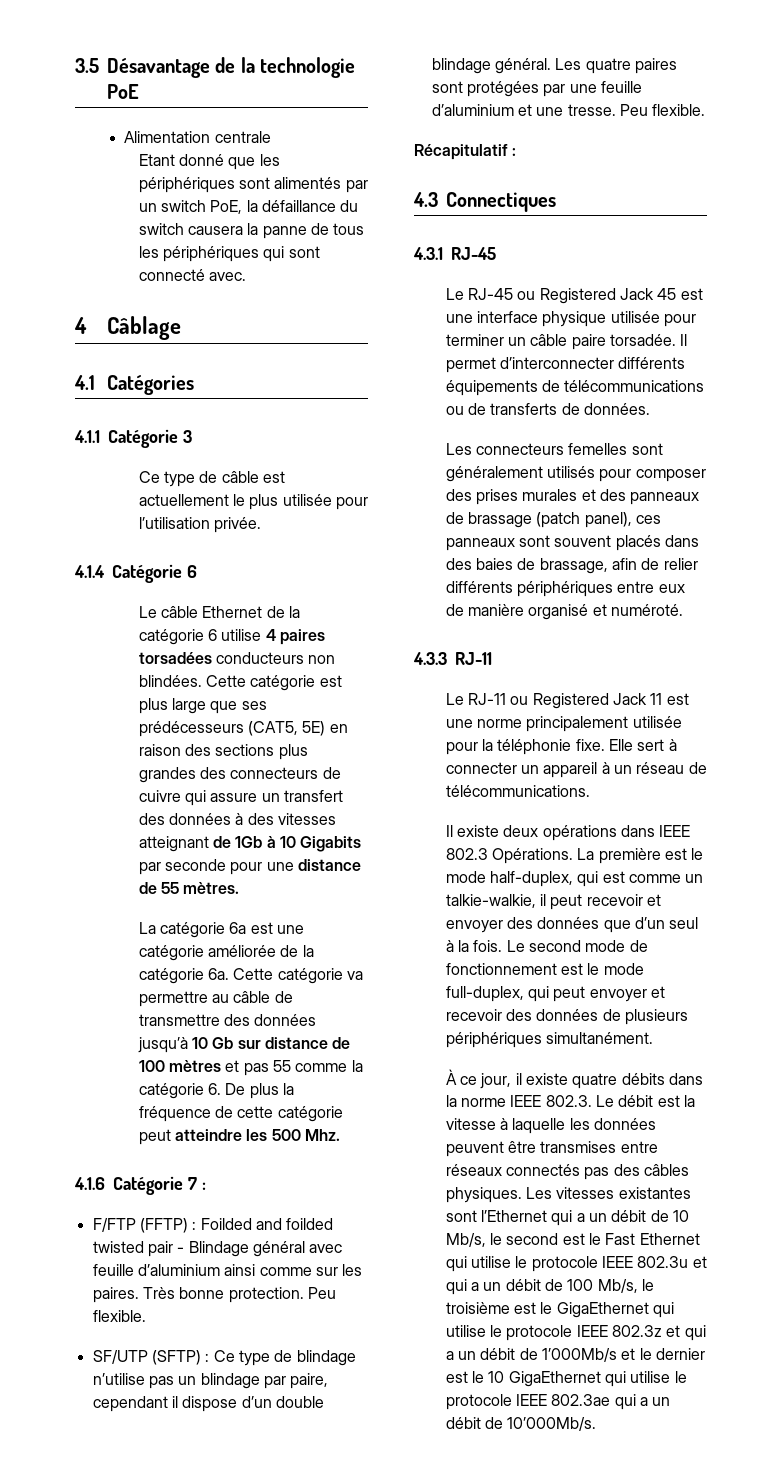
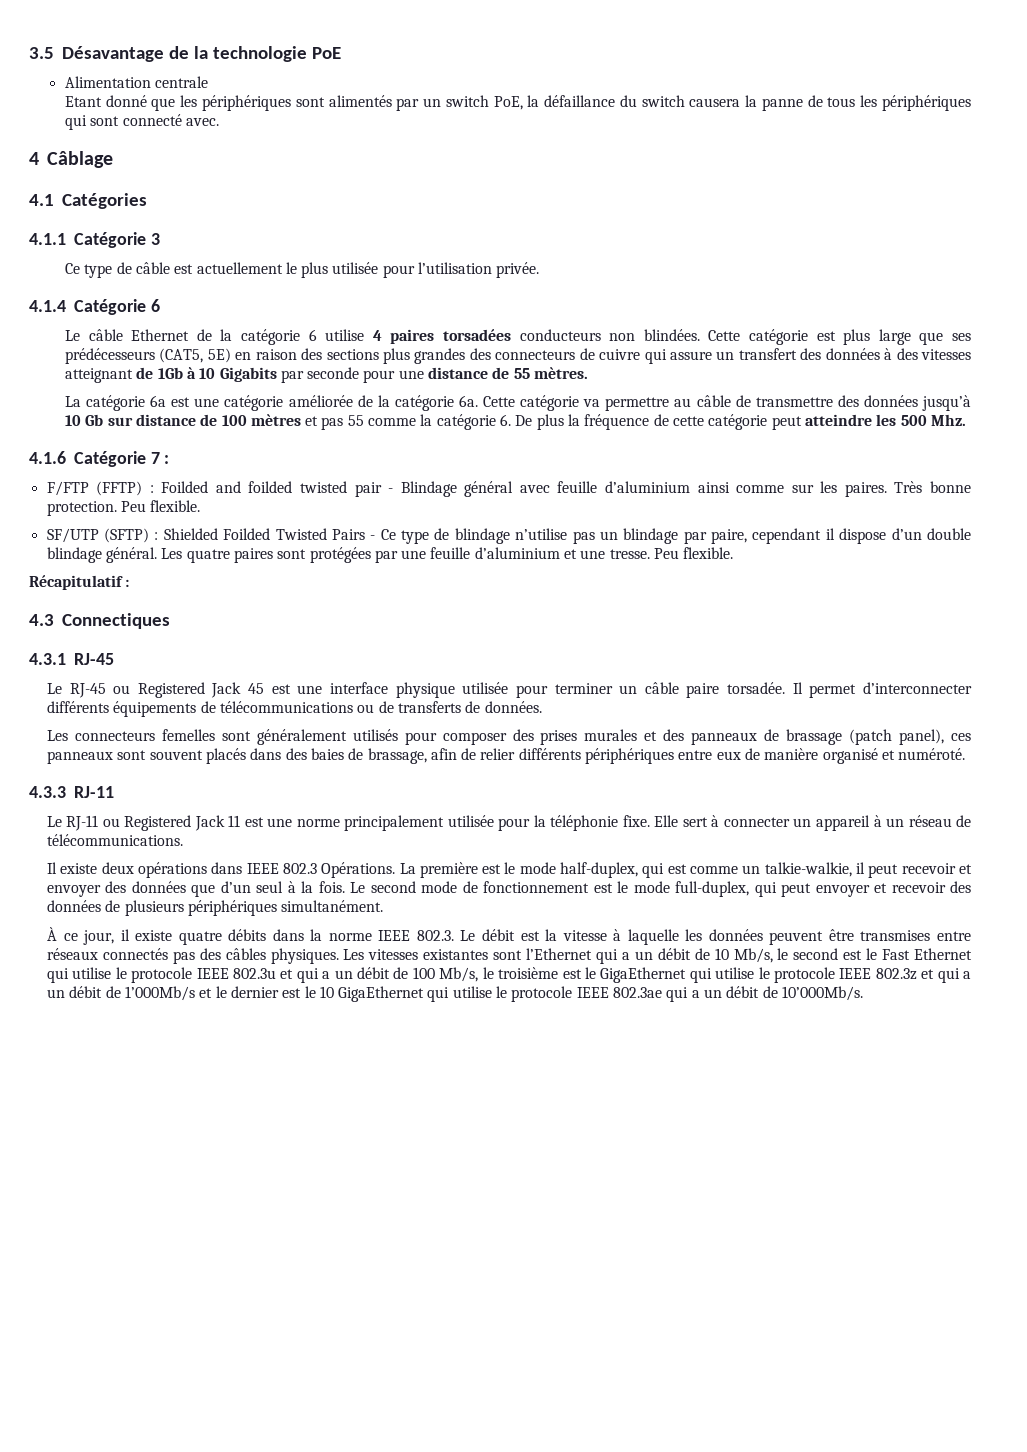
(210, 1357) none -> [163,528,376,540] Shielded Foilded Twisted Pairs -

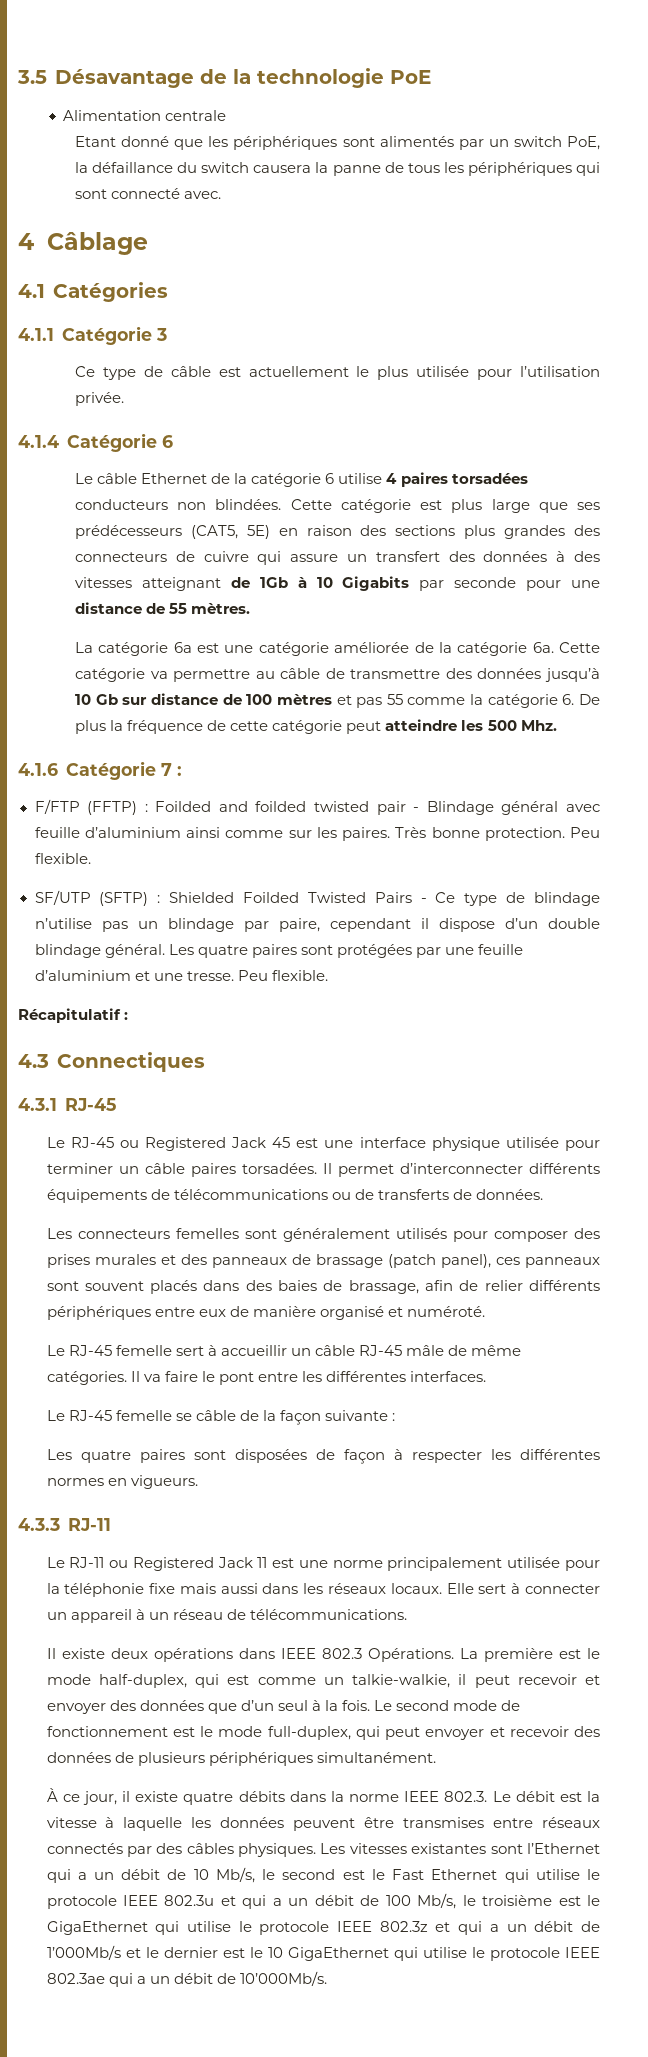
[686,682,786,698] paire torsadée. -> [190,1163,317,1177] paires torsadées.
(966, 754) none -> [46,1345,522,1356] [46,1371,486,1385] [46,1410,395,1425] [46,1449,600,1464] [46,1475,198,1489] // Le RJ-45 femelle sert à accueillir un câble RJ-45 mâle de même catégories. Il va faire le pont entre les différentes interfaces. // Le RJ-45 femelle se câble de la façon suivante : // Les quatre paires sont disposées de façon à respecter les différentes normes en vigueurs.
[622,815,650,827] fixe. -> [149,1583,442,1594] fixe mais aussi dans les réseaux locaux.
[172,951,195,964] pas -> [126,1846,152,1857] par

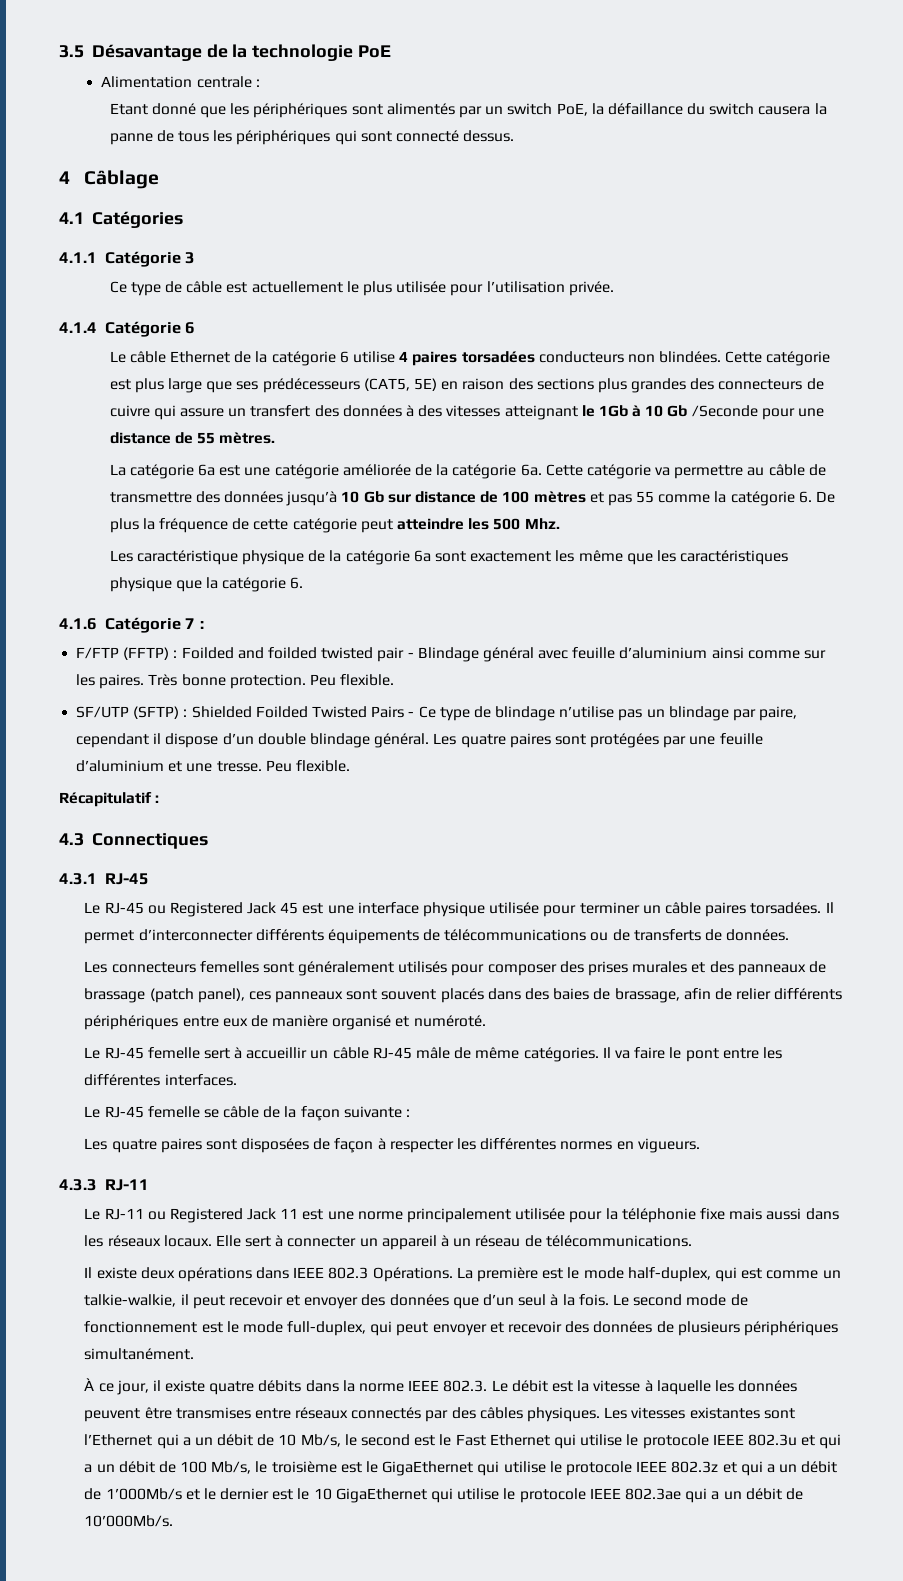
(227, 115) none -> [255,79,260,87] :
[184,191,222,199] avec. -> [463,130,515,142] dessus.
[230,577,250,588] de -> [581,405,595,417] le
[342,576,517,591] Gigabits par seconde -> [667,405,758,417] Gb /Seconde
(557, 725) none -> [109,550,789,565] [109,577,304,592] // Les caractéristique physique de la catégorie 6a sont exactement les même que les caractéristiques physique que la catégorie 6.

